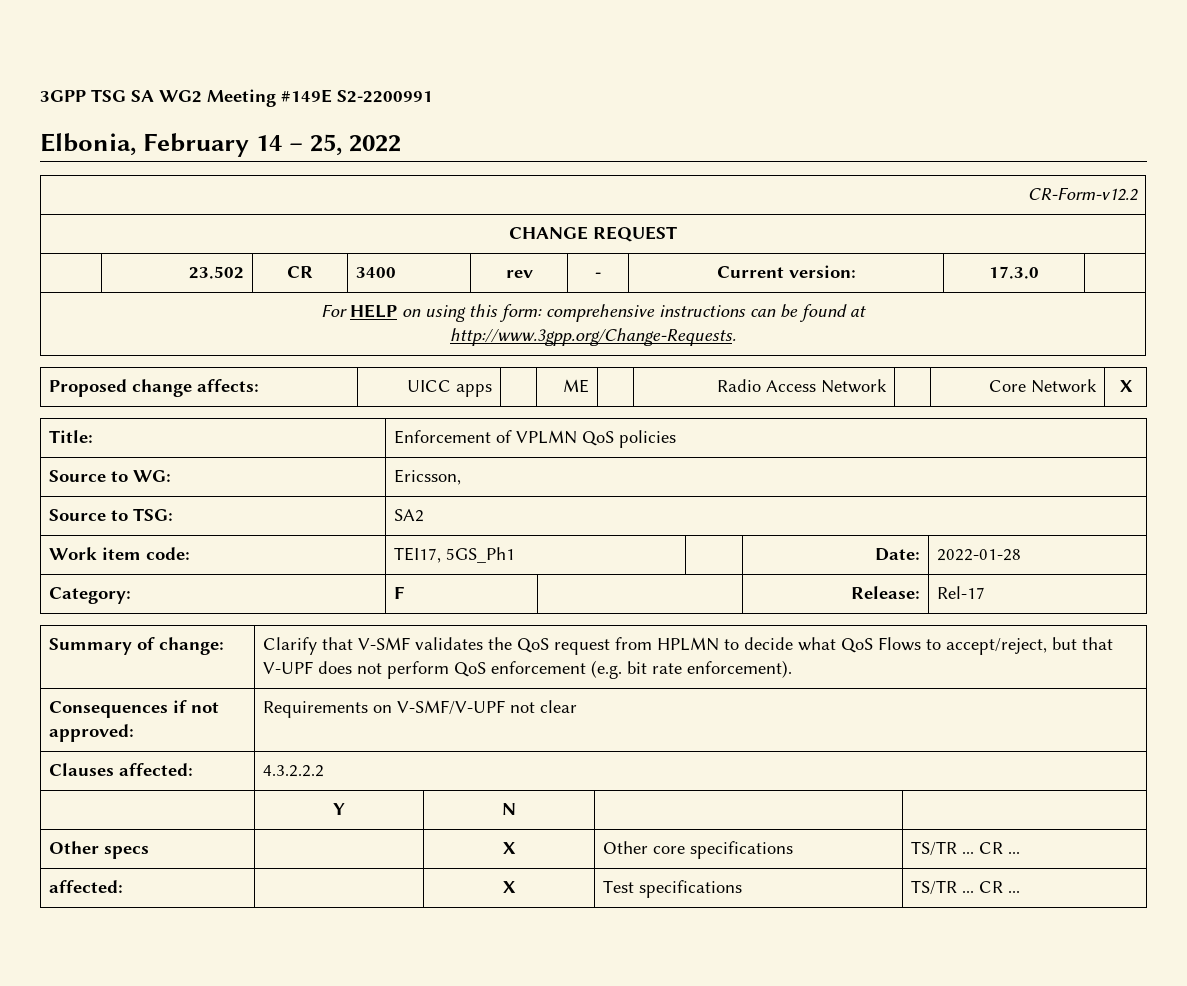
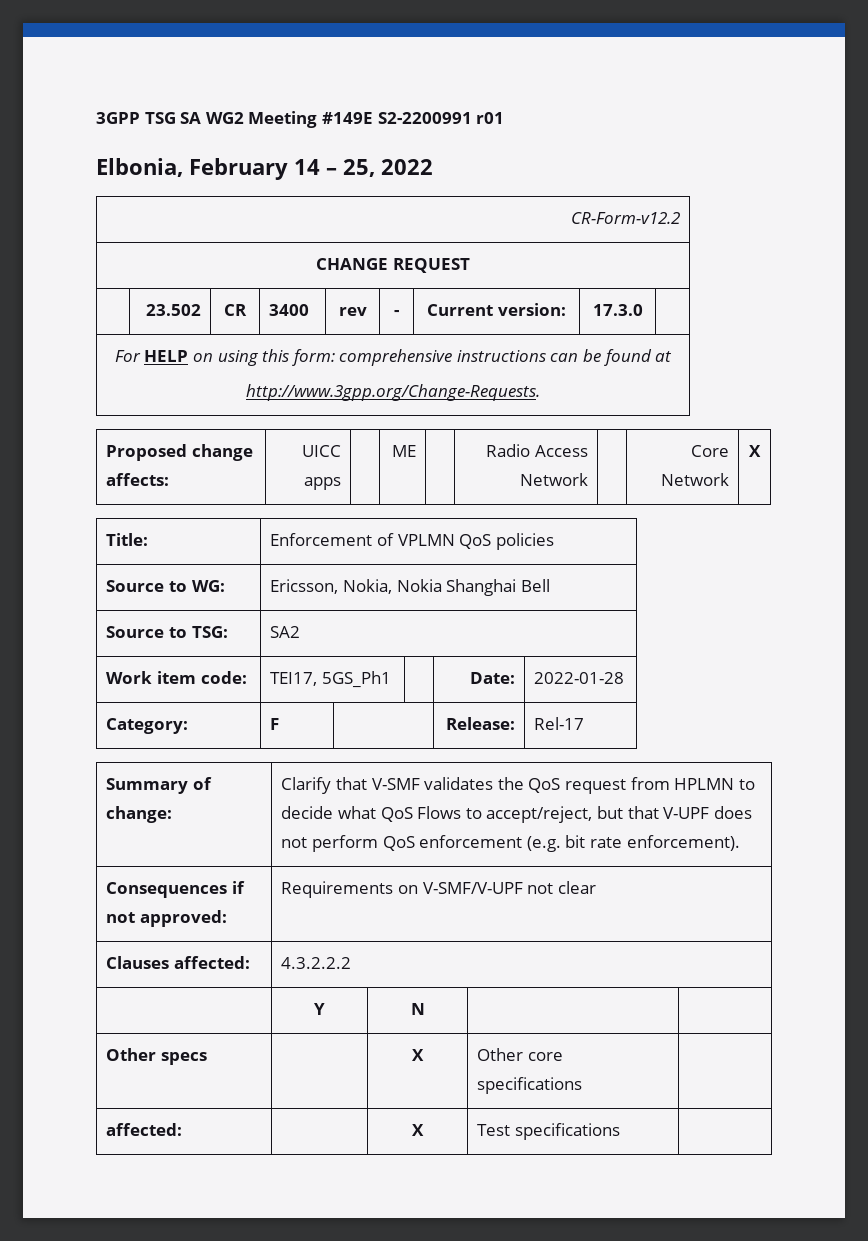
(433, 96) none -> [476,112,505,124] r01
(461, 477) none -> [343,579,550,596] Nokia, Nokia Shanghai Bell
[910,841,1020,856] TS/TR ... CR ... -> (583, 1085) none
[910,880,1020,895] TS/TR ... CR ... -> (620, 1131) none

